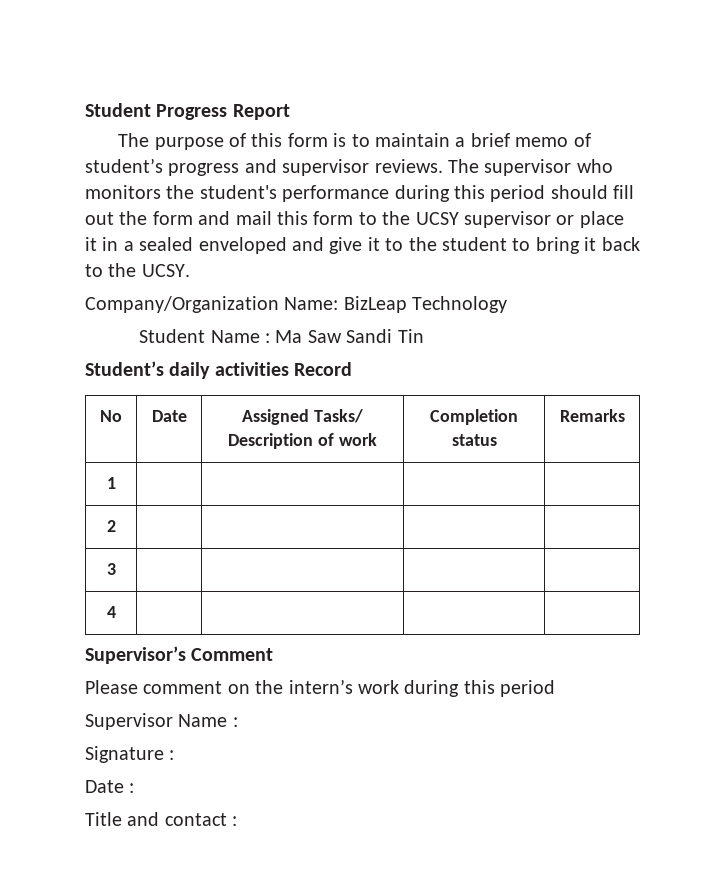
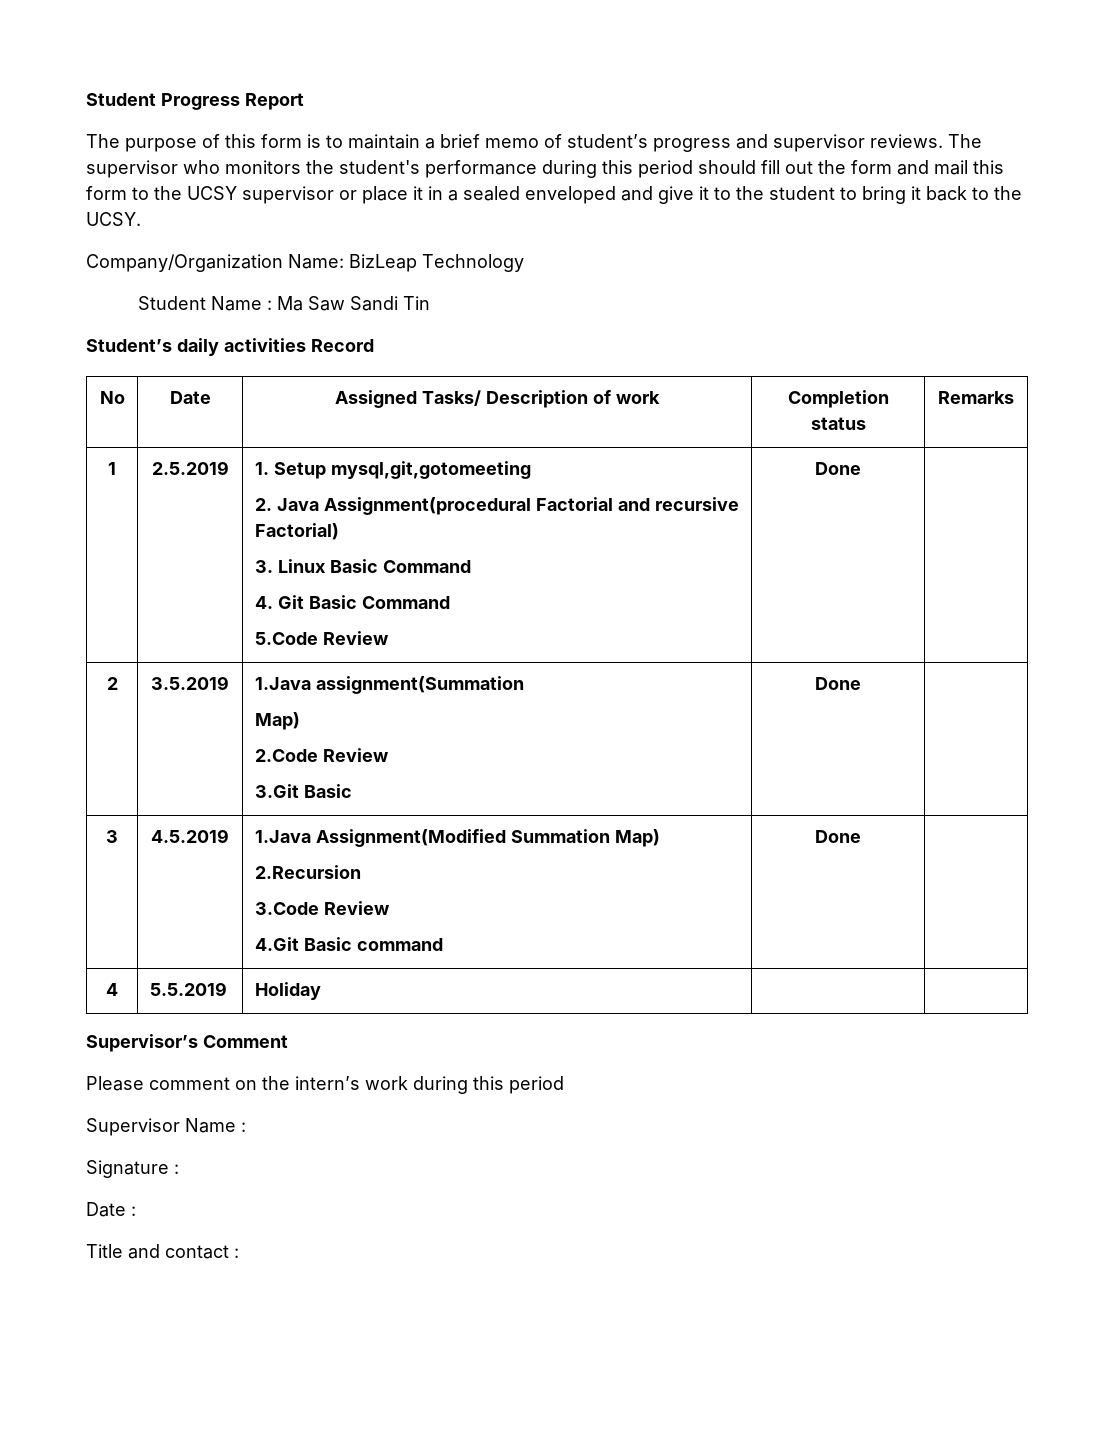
[106,520,116,532] [106,563,116,575] | | | // 2 | | | | // 3 | | | -> [151,461,229,475] [254,461,531,479] [254,497,739,515] [254,523,339,540] [254,559,471,573] [254,595,450,609] [254,631,389,645] [815,462,861,475] [106,677,118,690] [151,676,229,690] [254,676,524,694] [254,712,300,730] [254,748,389,762] [254,784,352,798] [815,677,861,690] [106,830,118,843] [151,829,229,843] [254,829,660,847] [254,865,361,879] [254,901,390,915] [254,937,443,951] [815,830,861,843] 2.5.2019 | 1. Setup mysql,git,gotomeeting // 2. Java Assignment(procedural Factorial and recursive Factorial) // 3. Linux Basic Command // 4. Git Basic Command // 5.Code Review | Done | // 2 | 3.5.2019 | 1.Java assignment(Summation // Map) // 2.Code Review // 3.Git Basic | Done | // 3 | 4.5.2019 | 1.Java Assignment(Modified Summation Map) // 2.Recursion // 3.Code Review // 4.Git Basic command | Done
(116, 612) | -> [149,982,227,996] [254,982,321,1000] 5.5.2019 | Holiday

